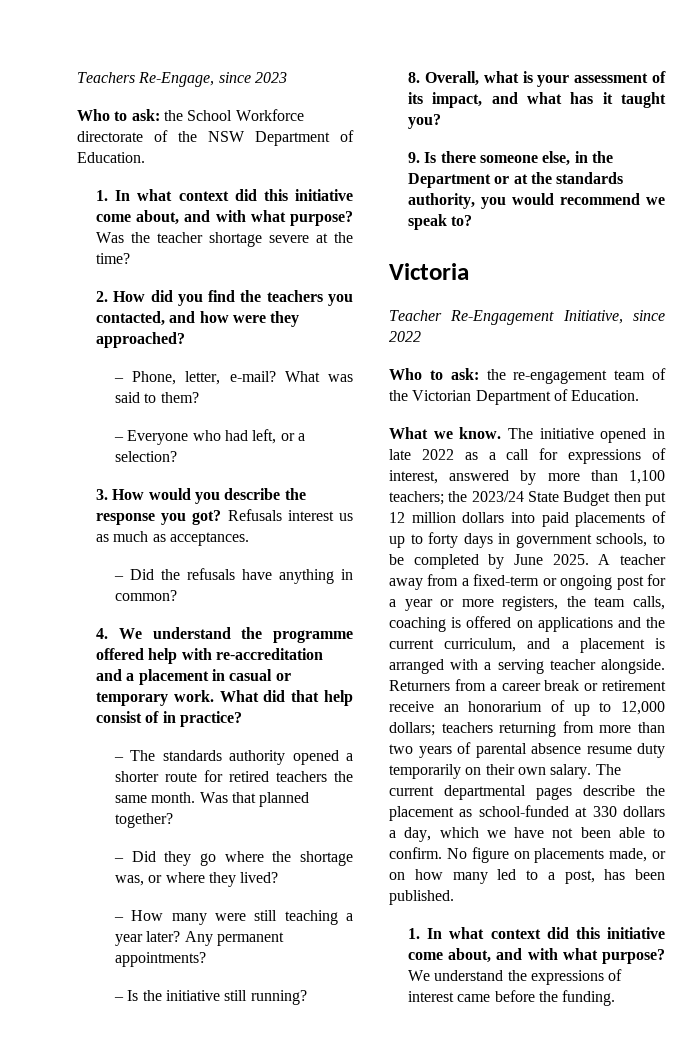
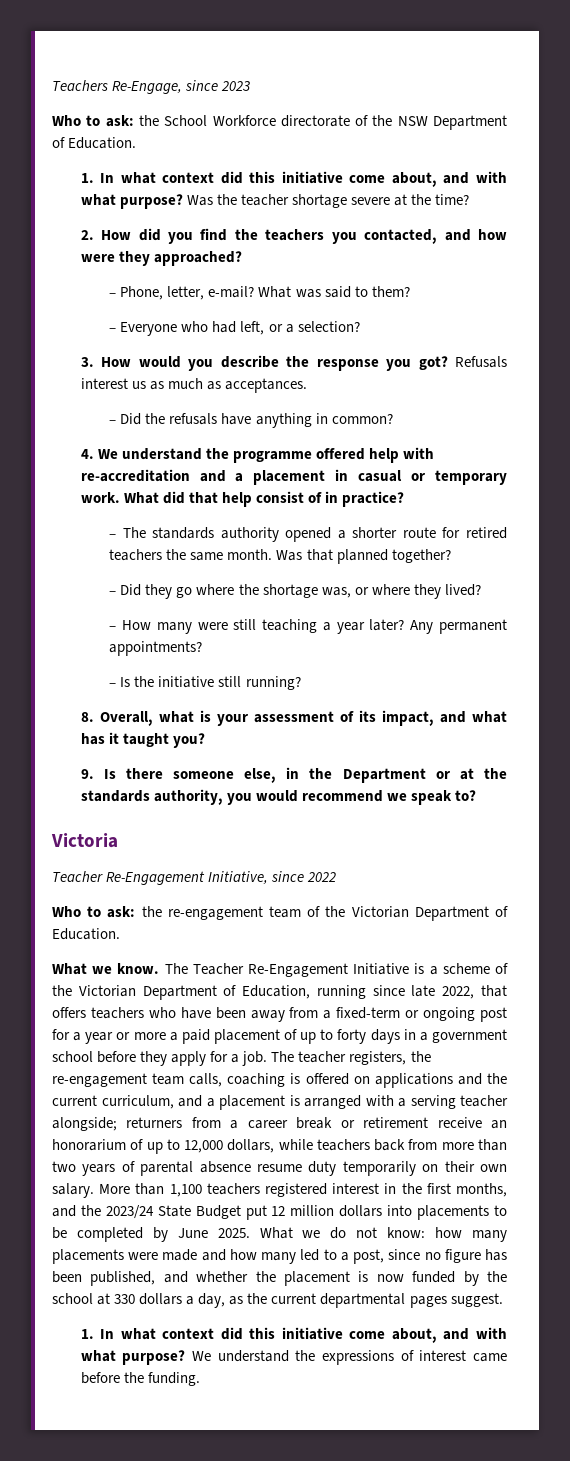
[539,428,665,443] [389,448,666,464] [389,470,665,485] [389,491,666,506] [389,511,666,527] [389,532,665,548] [389,554,666,569] initiative opened in late 2022 as a call for expressions of interest, answered by more than 1,100 teachers; the 2023/24 State Budget then put 12 million dollars into paid placements of up to forty days in government schools, to be completed by June 2025. A teacher -> [192,963,508,977] [52,985,507,1000] [52,1007,246,1019] Teacher Re-Engagement Initiative is a scheme of the Victorian Department of Education, running since late 2022, that offers teachers who have been
(494, 603) none -> [169,1029,507,1044] [52,1051,347,1066] a paid placement of up to forty days in a government school before they apply for a job. The teacher
(586, 601) none -> [52,1073,147,1087] re-engagement
[601,659,665,674] [389,680,450,691] alongside. Returners -> [52,1117,183,1131] alongside; returners
[389,722,557,737] dollars; teachers returning -> [227,1139,406,1153] dollars, while teachers back
[595,764,621,775] [389,785,665,800] [389,805,665,821] [389,827,665,842] [389,847,666,863] [389,872,405,880] The current departmental pages describe the placement as school-funded at 330 dollars a day, which we have not been able to confirm. No figure on placements made, or on -> [99,1183,507,1197] [52,1205,508,1220] [52,1227,508,1242] [52,1249,226,1264] More than 1,100 teachers registered interest in the first months, and the 2023/24 State Budget put 12 million dollars into placements to be completed by June 2025. What we do not know: how many placements were made and
[604,869,665,880] [389,890,454,905] has been published. -> [388,1249,507,1263] [52,1271,507,1286] [52,1293,503,1308] since no figure has been published, and whether the placement is now funded by the school at 330 dollars a day, as the current departmental pages suggest.

